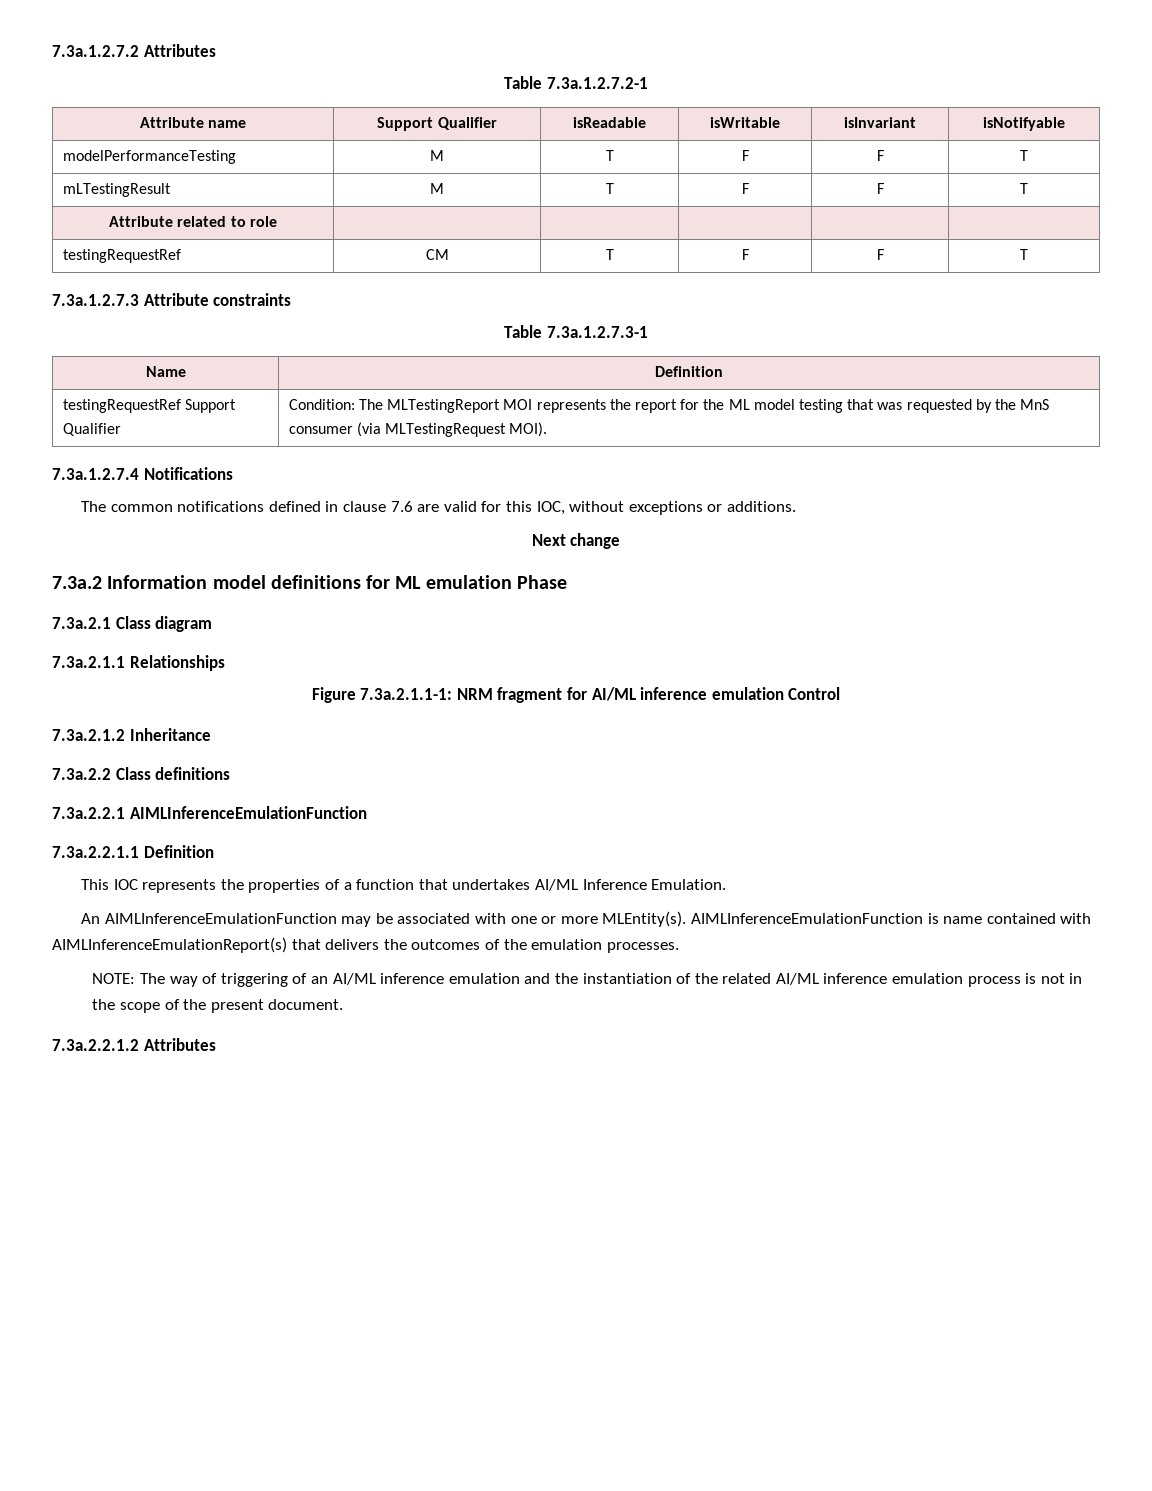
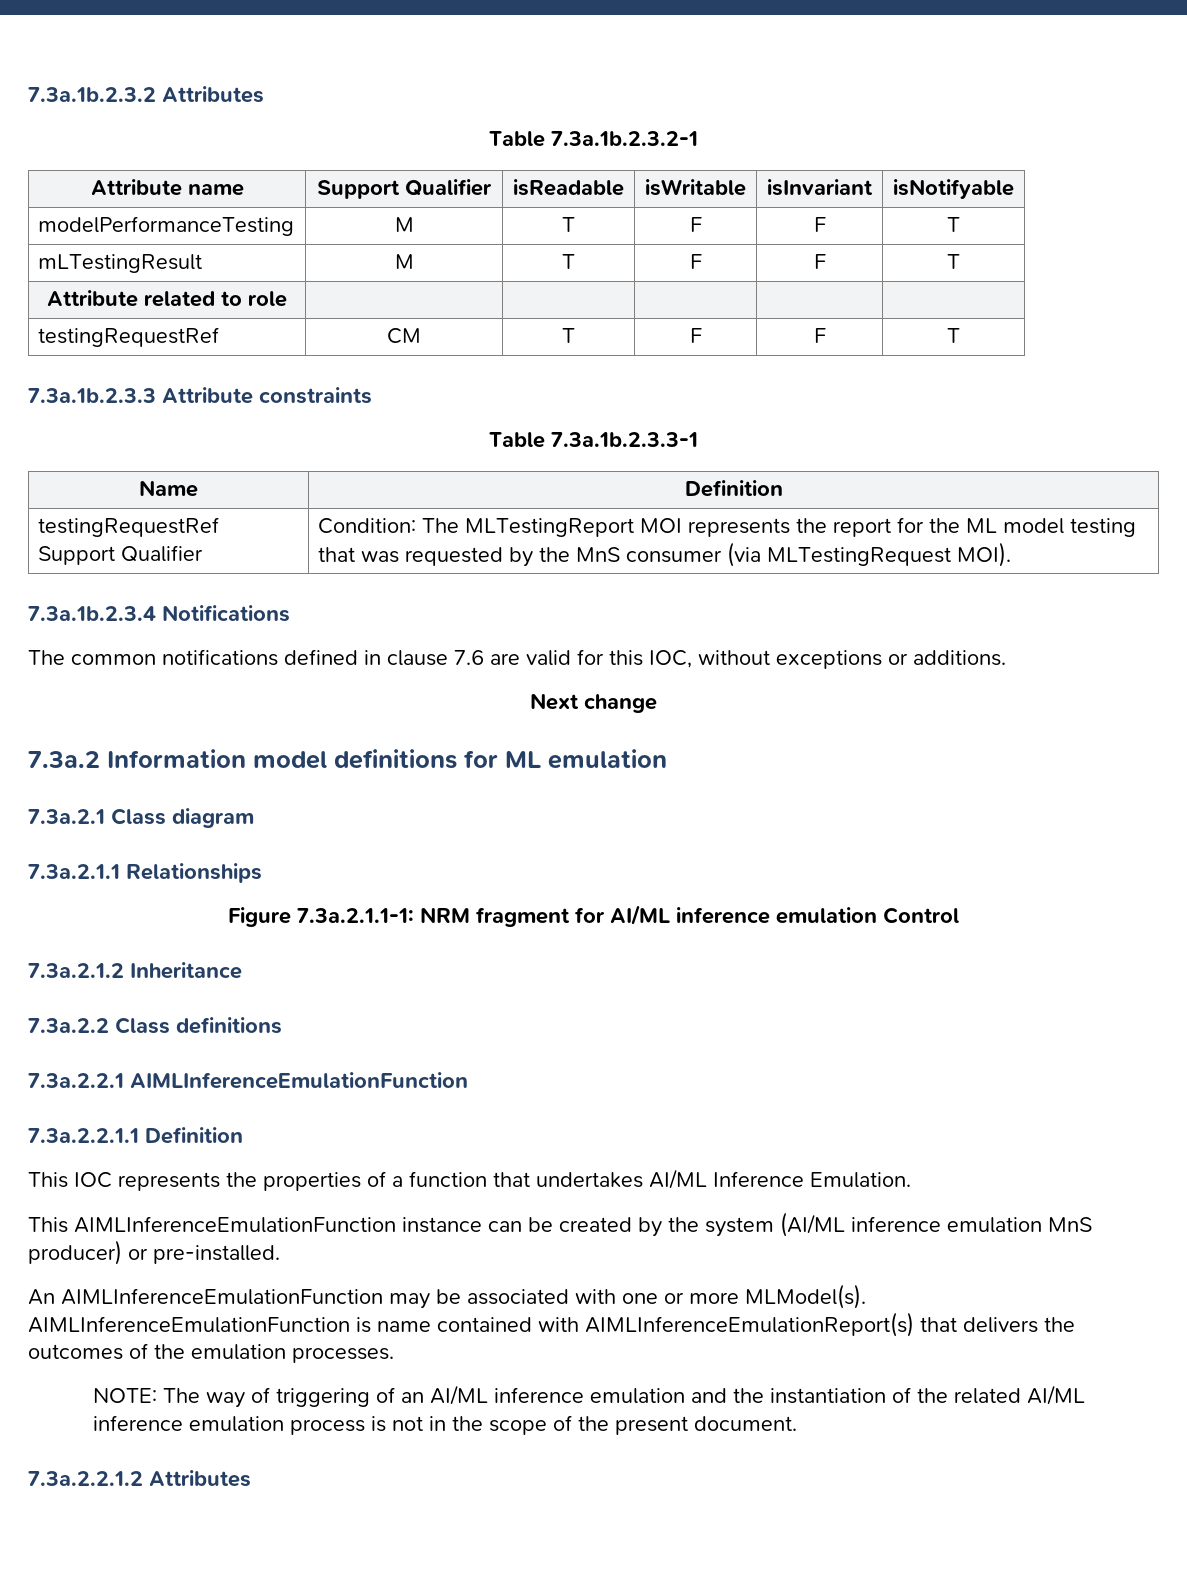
[52,45,139,57] 7.3a.1.2.7.2 -> [28,87,156,102] 7.3a.1b.2.3.2
[546,77,648,89] 7.3a.1.2.7.2-1 -> [551,131,698,146] 7.3a.1b.2.3.2-1
[52,294,139,306] 7.3a.1.2.7.3 -> [28,388,156,403] 7.3a.1b.2.3.3
[546,326,648,338] 7.3a.1.2.7.3-1 -> [551,432,698,447] 7.3a.1b.2.3.3-1
[52,468,139,480] 7.3a.1.2.7.4 -> [28,606,156,621] 7.3a.1b.2.3.4
[516,575,567,589] Phase -> (667, 759) none
(727, 884) none -> [28,1212,1092,1237] [28,1240,280,1265] // This AIMLInferenceEmulationFunction instance can be created by the system (AI/ML inference emulation MnS producer) or pre-installed.
[602,911,687,927] MLEntity(s). -> [745,1284,866,1309] MLModel(s).

